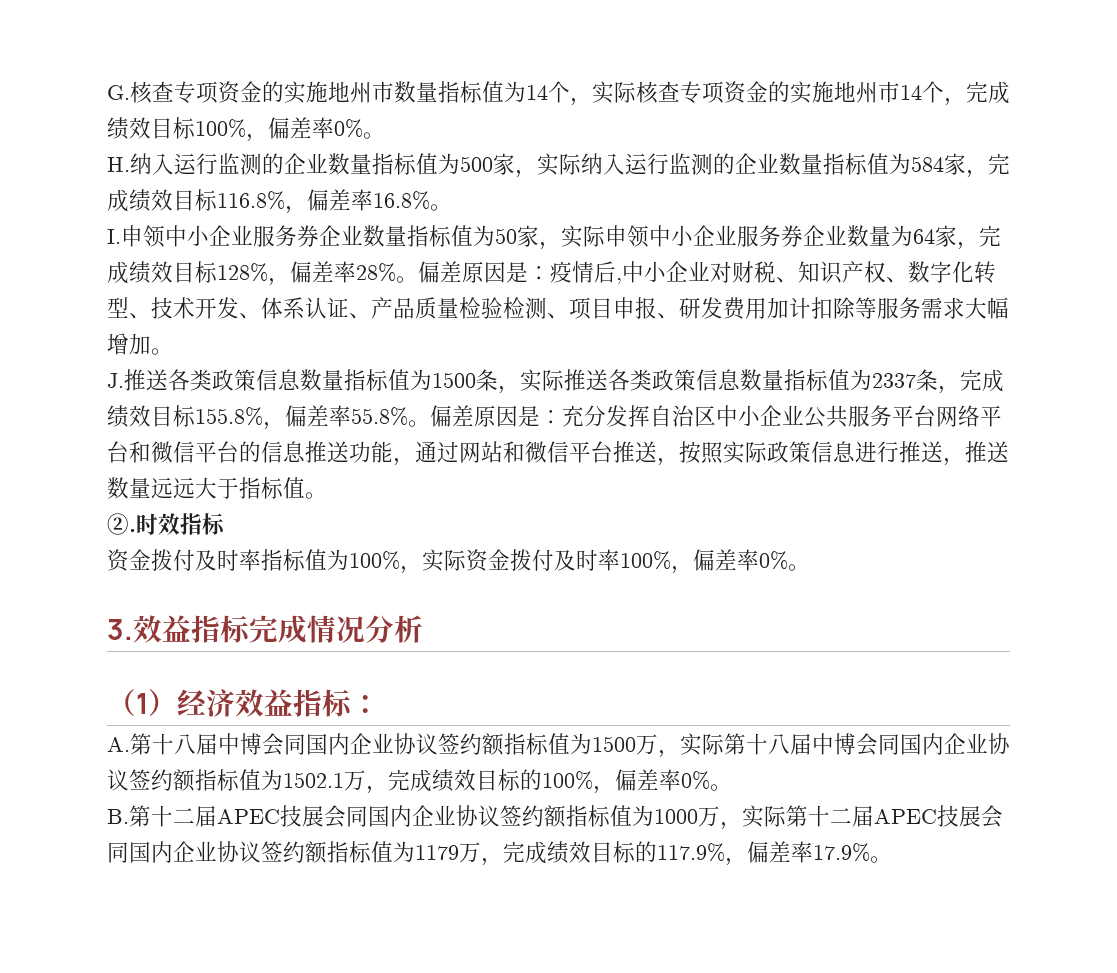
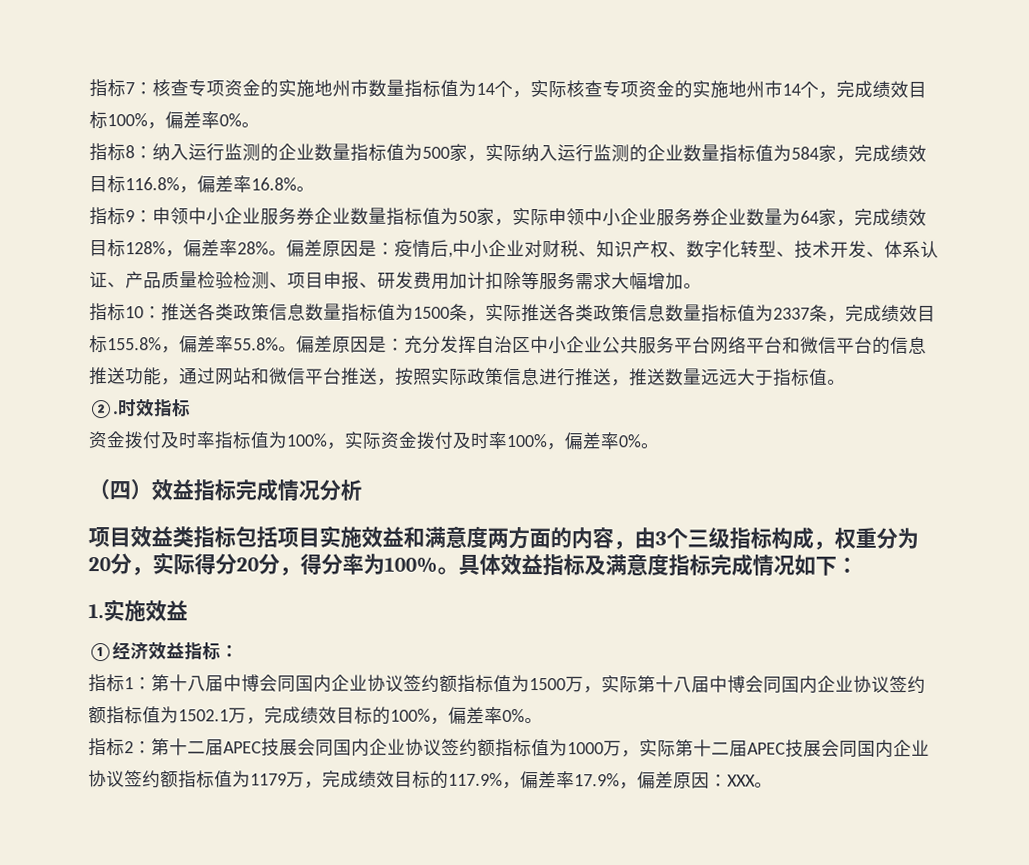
[107,85,130,100] G. -> [89,79,153,98] 指标7：
[107,157,130,172] H. -> [89,143,153,162] 指标8：
[107,229,121,244] I. -> [89,207,153,226] 指标9：
[107,373,124,388] J. -> [89,303,162,322] 指标10：
[107,619,133,640] 3. -> [88,479,152,501] （四）
[107,689,177,716] （1） -> [88,525,919,550] [88,552,858,577] [88,599,188,622] [88,643,113,662] 项目效益类指标包括项目实施效益和满意度两方面的内容，由3个三级指标构成，权重分为20分，实际得分20分，得分率为100%。具体效益指标及满意度指标完成情况如下： // 1.实施效益 // ①
[107,737,130,752] A. -> [88,674,152,693] 指标1：
[107,809,129,824] B. -> [88,738,152,757] 指标2：
(870, 852) none -> [619,771,756,790] ，偏差原因：XXX

